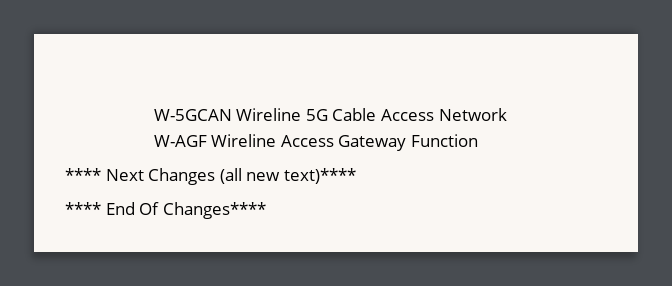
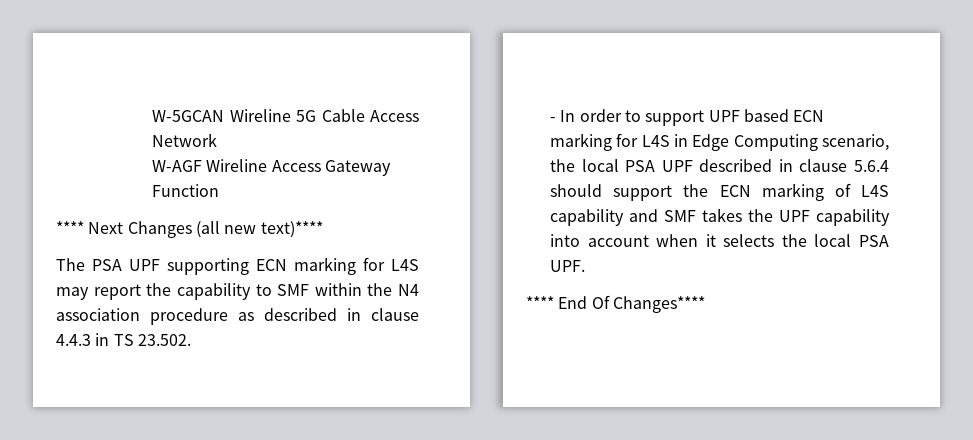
(356, 176) none -> [56,257,419,275] [56,283,419,300] [56,308,419,325] [56,333,191,346] [549,109,825,126] [549,133,889,151] [549,159,889,172] [549,183,889,201] [549,208,890,226] [549,234,889,247] [549,260,585,272] // The PSA UPF supporting ECN marking for L4S may report the capability to SMF within the N4 association procedure as described in clause 4.4.3 in TS 23.502. // - In order to support UPF based ECN marking for L4S in Edge Computing scenario, the local PSA UPF described in clause 5.6.4 should support the ECN marking of L4S capability and SMF takes the UPF capability into account when it selects the local PSA UPF.

